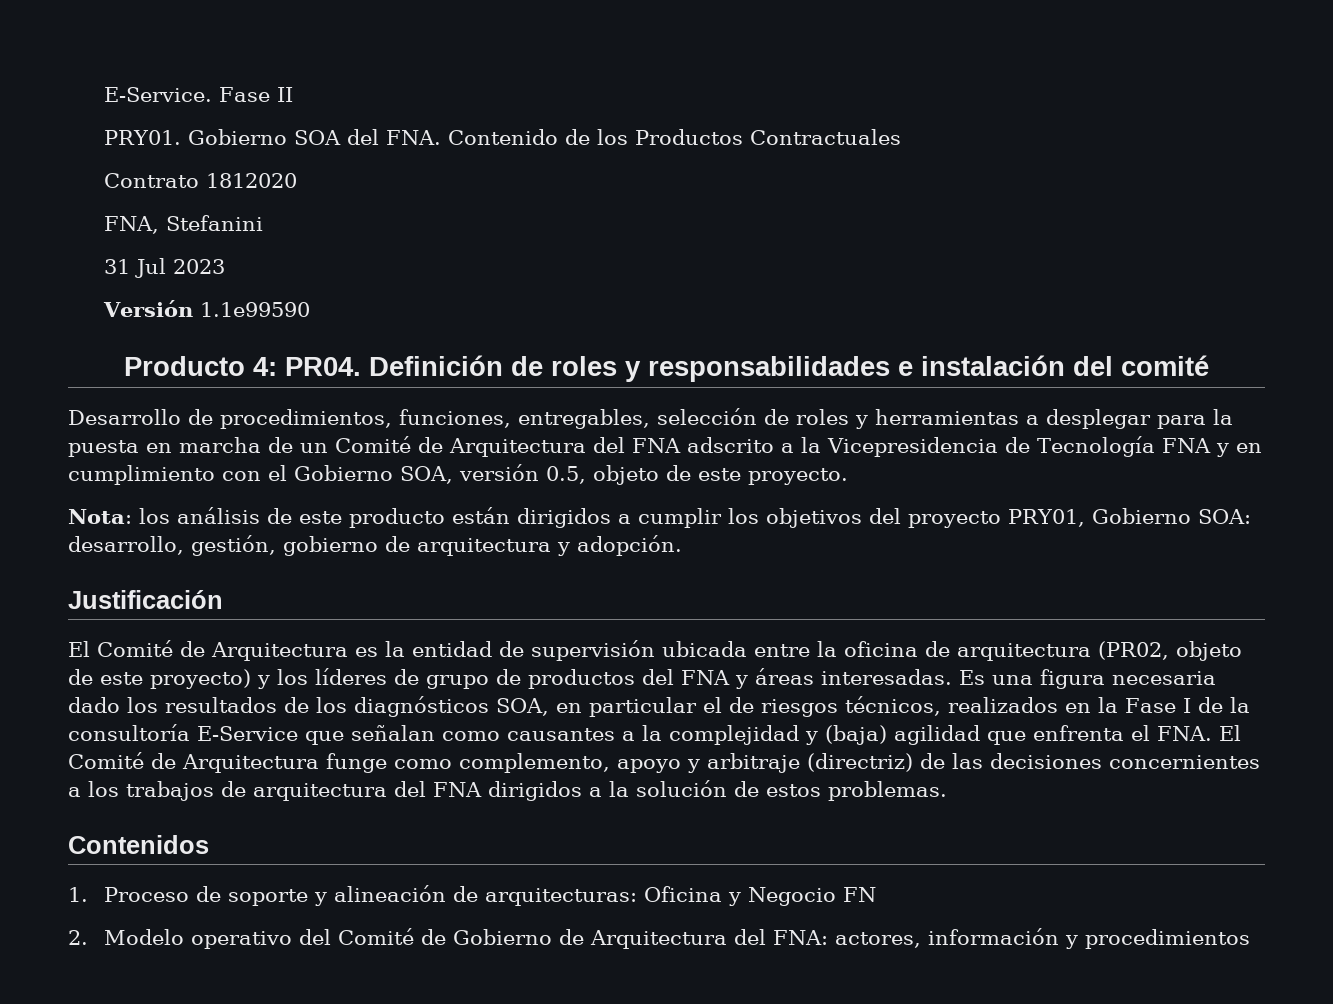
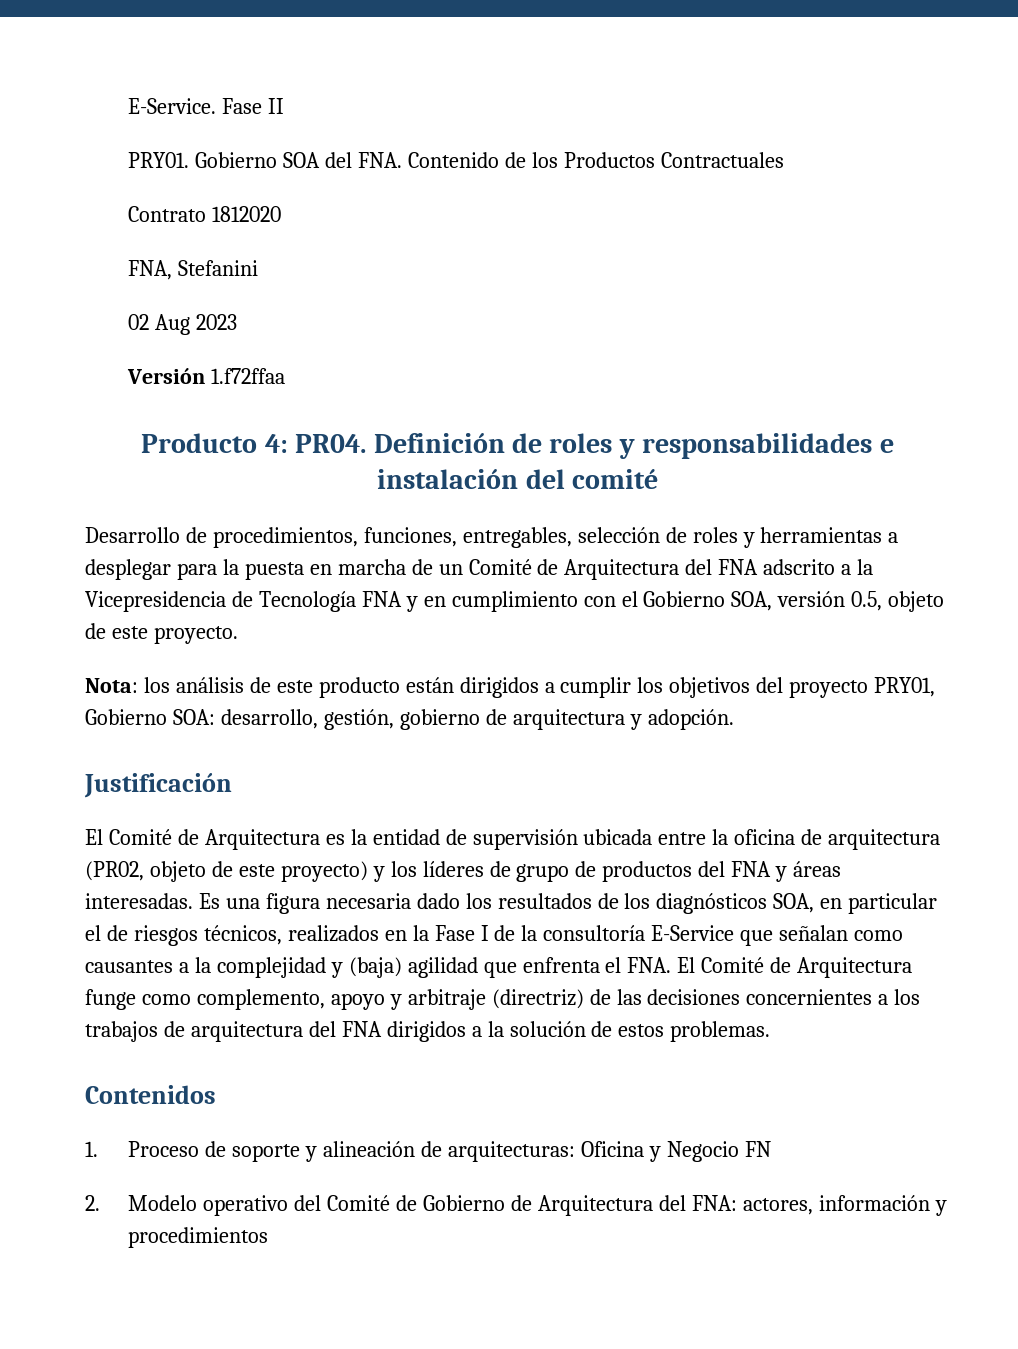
[103,258,166,278] 31 Jul -> [128,314,191,335] 02 Aug
[199,302,310,317] 1.1e99590 -> [211,368,286,384] 1.f72ffaa

